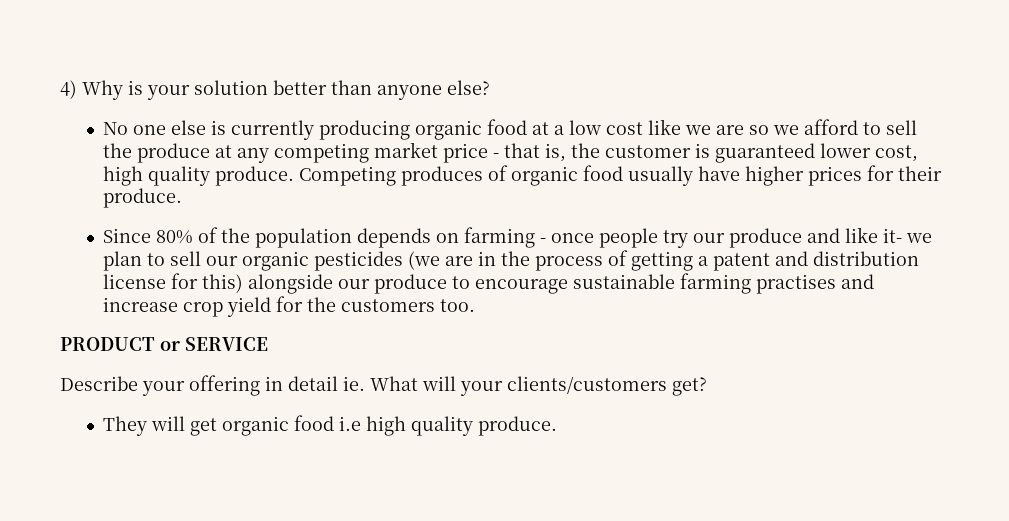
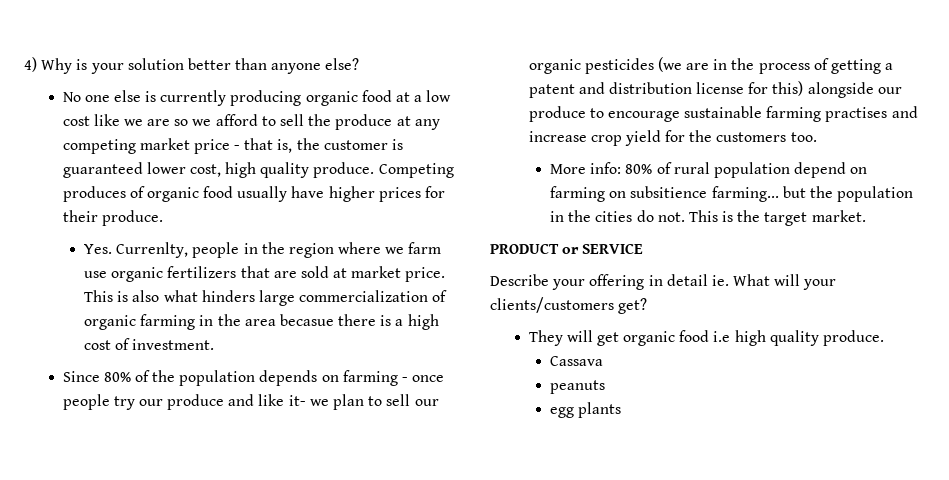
(182, 198) none -> [83,242,442,258] [83,266,446,282] [83,290,448,306] [83,314,439,330] [83,338,215,350] // Yes. Currenlty, people in the region where we farm use organic fertilizers that are sold at market price. This is also what hinders large commercialization of organic farming in the area becasue there is a high cost of investment.
(475, 305) none -> [549,162,868,178] [549,186,914,202] [549,210,866,226] // More info: 80% of rural population depend on farming on subsitience farming... but the population in the cities do not. This is the target market.
(557, 426) none -> [549,356,603,366] [549,380,605,394] [549,402,622,418] // Cassava // peanuts // egg plants

